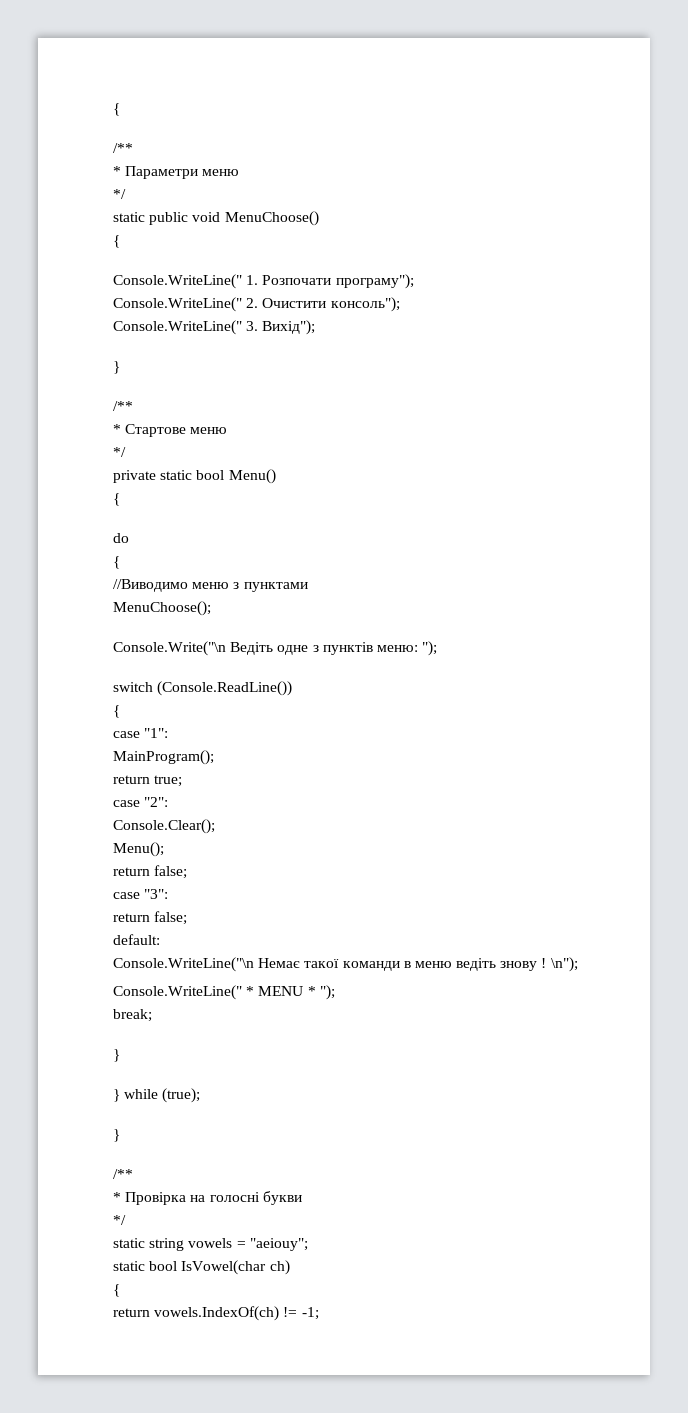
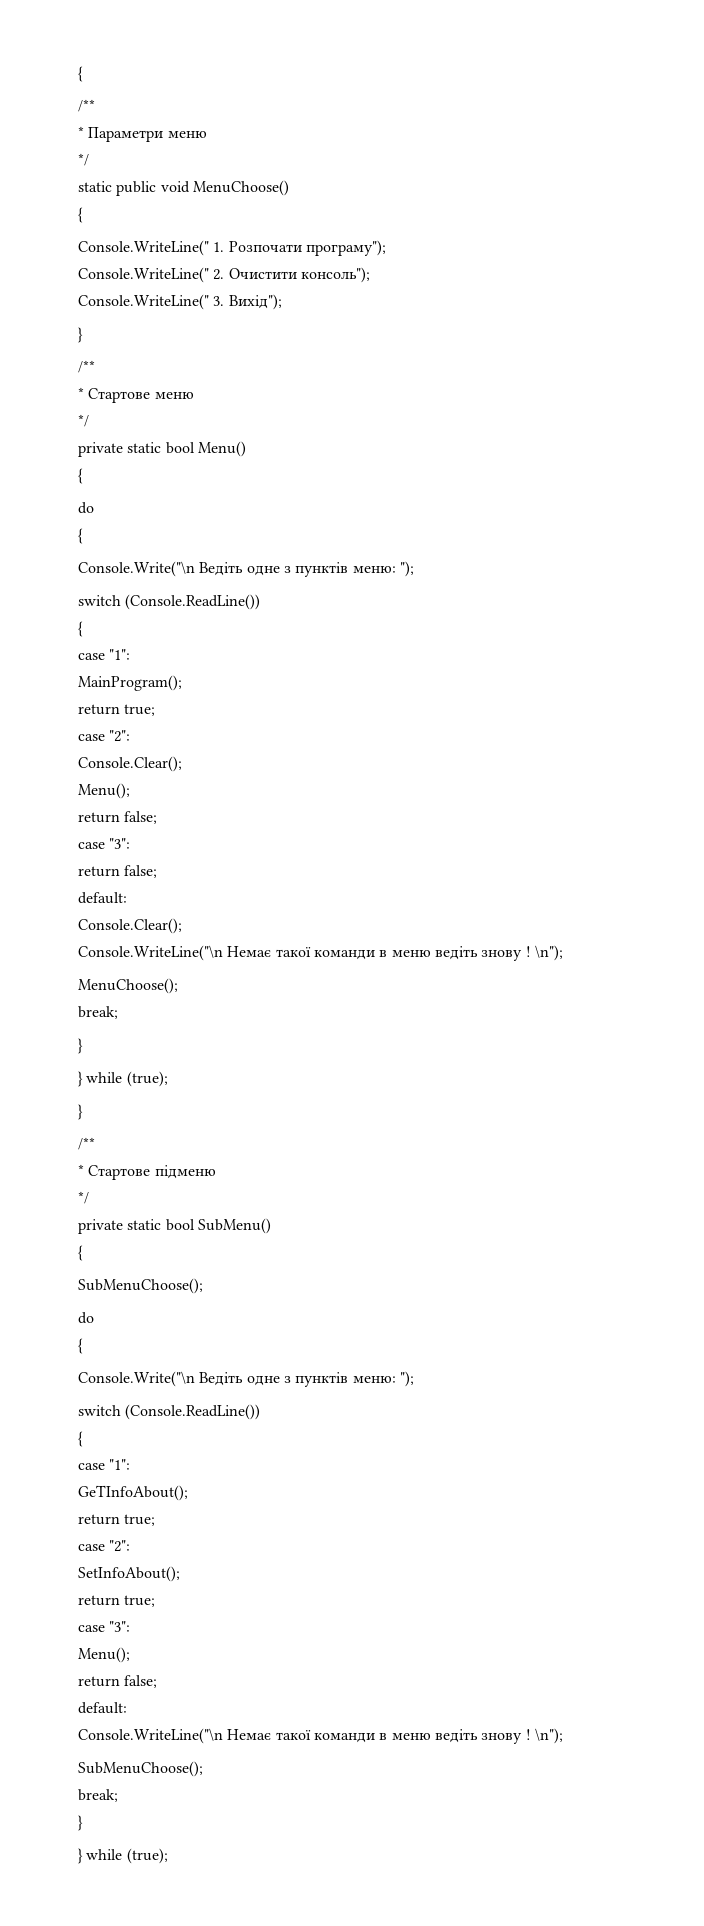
[113,579,308,592] [113,601,211,616] // //Виводимо меню з пунктами // MenuChoose(); -> (83, 536) none
(160, 939) none -> [78,918,182,934] // Console.Clear();
[113,985,335,1000] Console.WriteLine(" * MENU * "); -> [78,978,178,994] MenuChoose();
[125,1191,302,1205] [113,1215,126,1225] [113,1238,308,1251] [113,1260,290,1275] [113,1284,120,1297] [113,1306,319,1321] Провірка на голосні букви // */ // static string vowels = "aeiouy"; // static bool IsVowel(char ch) // { // return vowels.IndexOf(ch) != -1; -> [88,1165,216,1180] [78,1191,89,1204] [78,1218,271,1234] [78,1245,83,1261] [78,1278,203,1294] [78,1312,94,1324] [78,1338,83,1354] [78,1371,414,1387] [78,1404,261,1420] [78,1431,83,1447] [78,1459,131,1470] [78,1485,188,1501] [78,1514,156,1526] [78,1540,131,1552] [78,1566,180,1582] [78,1595,156,1607] [78,1621,131,1632] [78,1647,130,1663] [78,1675,158,1688] [78,1702,127,1714] [78,1728,563,1744] [78,1761,203,1777] [78,1789,118,1802] [78,1815,83,1831] [78,1848,168,1864] Стартове підменю // */ // private static bool SubMenu() // { // SubMenuChoose(); // do // { // Console.Write("\n Ведіть одне з пунктів меню: "); // switch (Console.ReadLine()) // { // case "1": // GeTInfoAbout(); // return true; // case "2": // SetInfoAbout(); // return true; // case "3": // Menu(); // return false; // default: // Console.WriteLine("\n Немає такої команди в меню ведіть знову ! \n"); // SubMenuChoose(); // break; // } // } while (true);

